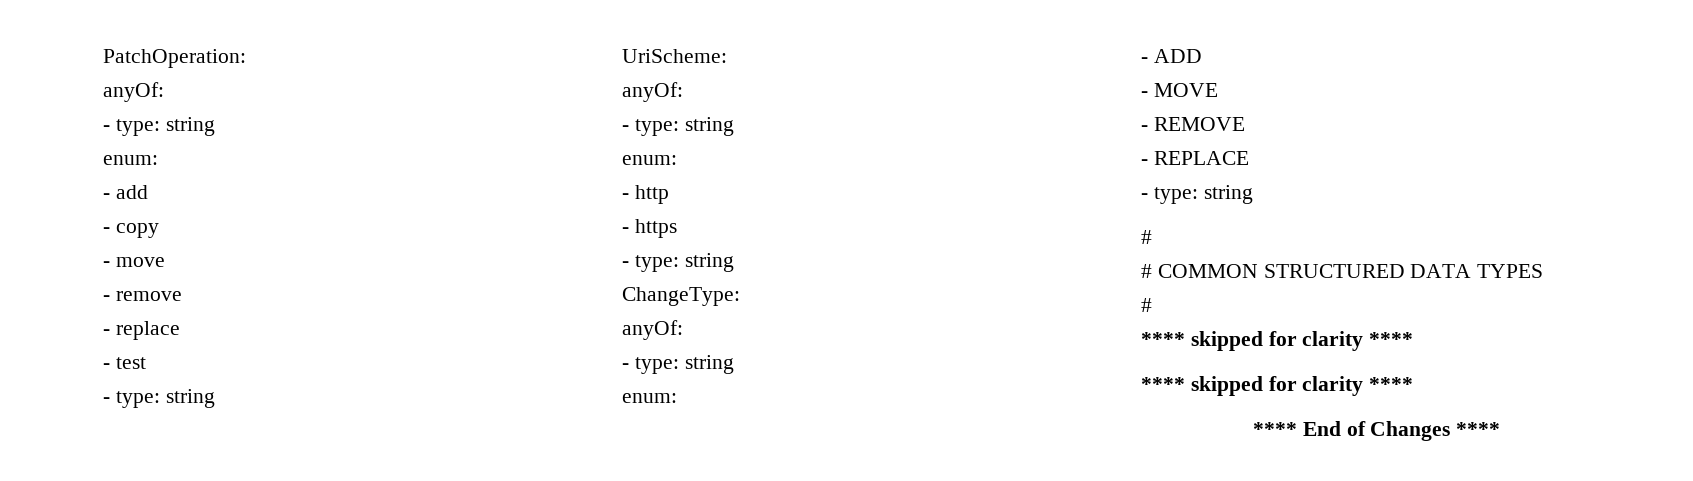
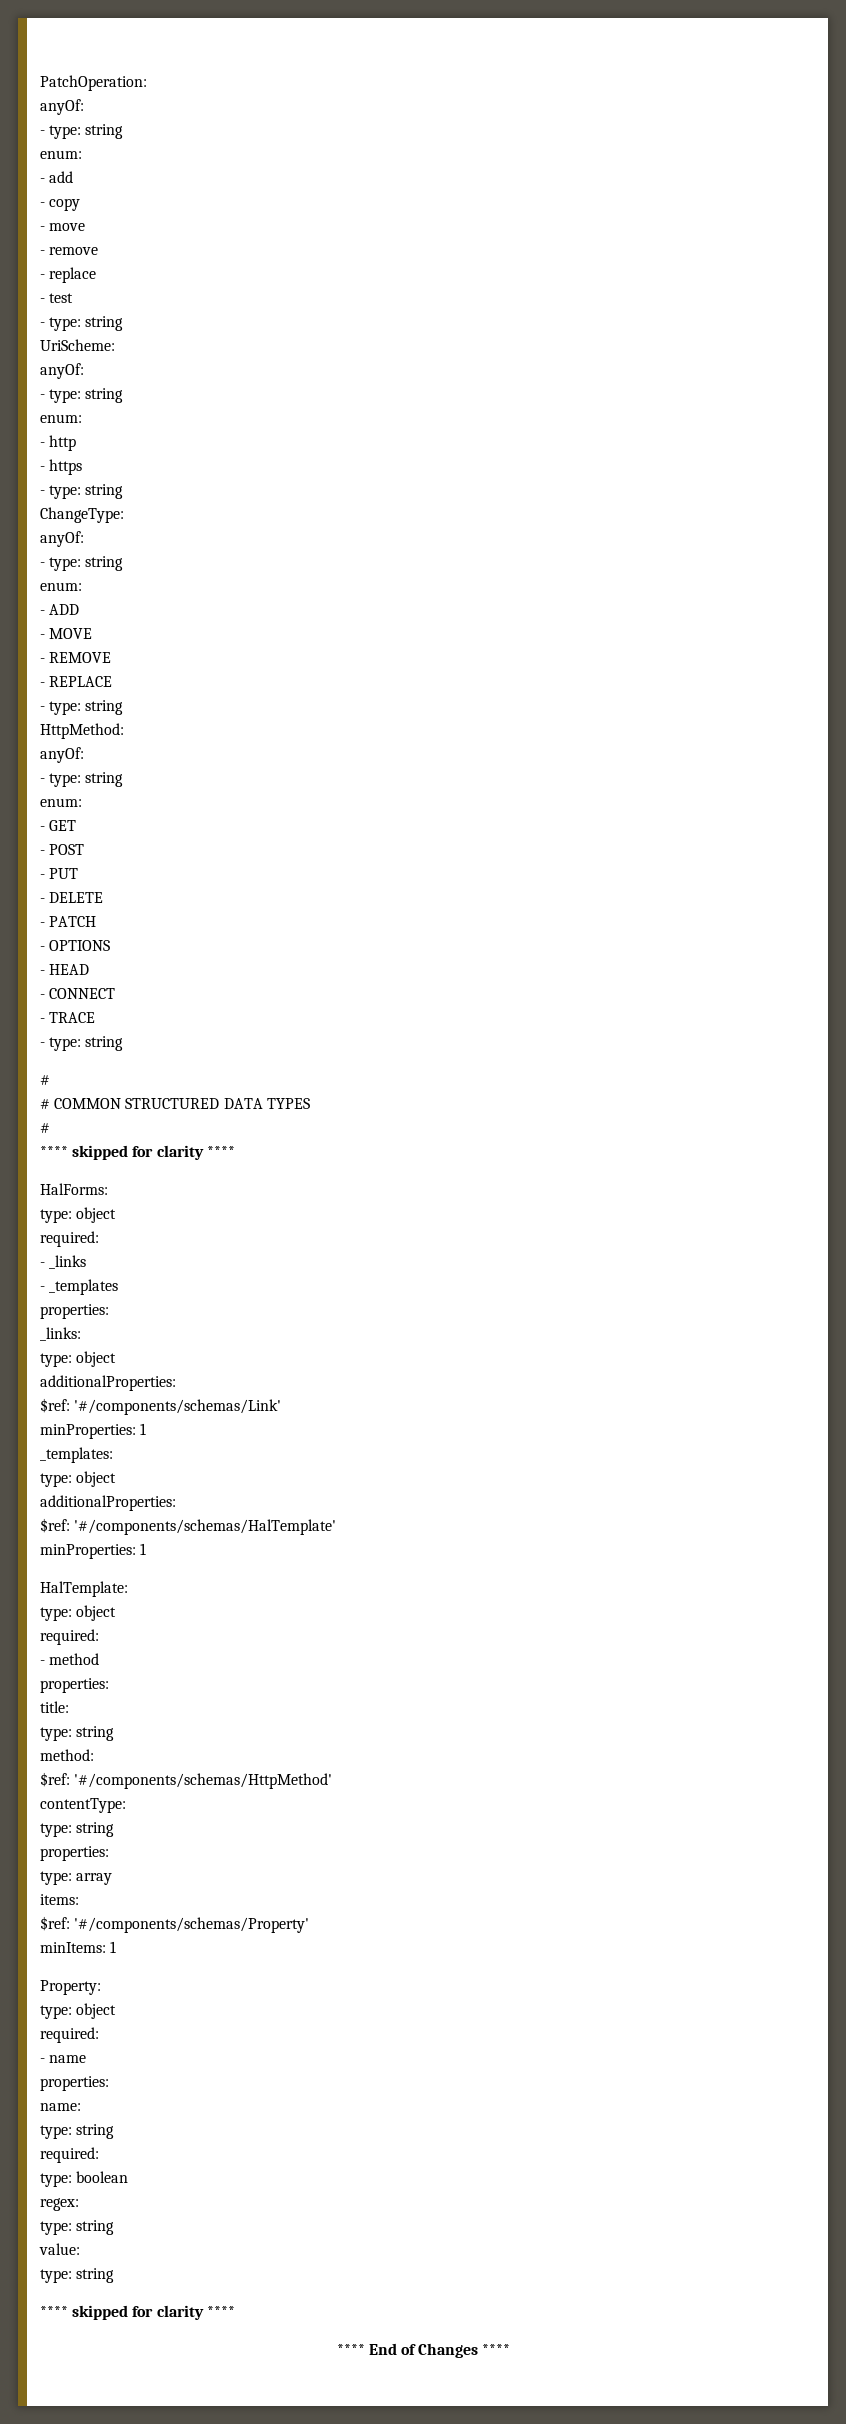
(1253, 194) none -> [40,723,124,739] [40,747,84,763] [40,772,124,787] [40,798,82,807] [40,820,77,831] [40,844,85,855] [40,868,79,879] [40,892,104,903] [40,916,97,927] [40,940,111,951] [40,964,90,975] [40,988,116,999] [40,1012,96,1023] [40,1036,124,1051] // HttpMethod: // anyOf: // - type: string // enum: // - GET // - POST // - PUT // - DELETE // - PATCH // - OPTIONS // - HEAD // - CONNECT // - TRACE // - type: string
(1414, 339) none -> [40,1183,108,1195] [40,1207,117,1223] [40,1231,99,1247] [40,1255,87,1269] [40,1279,119,1295] [40,1304,109,1319] [40,1327,81,1341] [40,1351,117,1367] [40,1375,176,1391] [40,1398,282,1415] [40,1423,147,1439] [40,1447,113,1463] [40,1471,117,1487] [40,1495,176,1511] [40,1518,337,1535] [40,1543,147,1559] [40,1581,128,1597] [40,1605,117,1621] [40,1629,99,1645] [40,1653,100,1665] [40,1678,109,1693] [40,1701,69,1713] [40,1726,115,1741] [40,1749,94,1761] [40,1772,333,1789] [40,1798,126,1813] [40,1822,115,1837] [40,1846,109,1861] [40,1871,113,1885] [40,1894,79,1905] [40,1916,310,1933] [40,1941,117,1953] [40,1980,101,1995] [40,2003,117,2019] [40,2027,99,2043] [40,2055,87,2063] [40,2076,109,2091] [40,2103,81,2111] [40,2124,115,2139] [40,2147,99,2163] [40,2171,129,2187] [40,2198,79,2211] [40,2220,115,2235] [39,2243,80,2255] [40,2268,115,2283] // HalForms: // type: object // required: // - _links // - _templates // properties: // _links: // type: object // additionalProperties: // $ref: '#/components/schemas/Link' // minProperties: 1 // _templates: // type: object // additionalProperties: // $ref: '#/components/schemas/HalTemplate' // minProperties: 1 // HalTemplate: // type: object // required: // - method // properties: // title: // type: string // method: // $ref: '#/components/schemas/HttpMethod' // contentType: // type: string // properties: // type: array // items: // $ref: '#/components/schemas/Property' // minItems: 1 // Property: // type: object // required: // - name // properties: // name: // type: string // required: // type: boolean // regex: // type: string // value: // type: string

